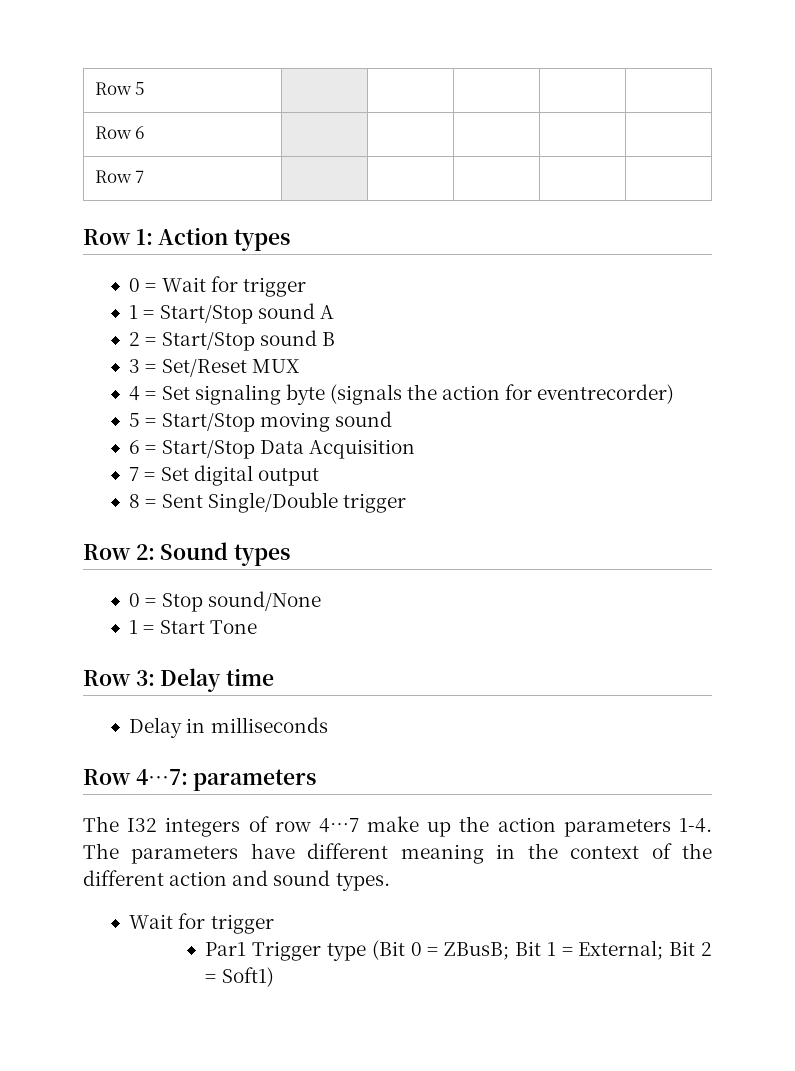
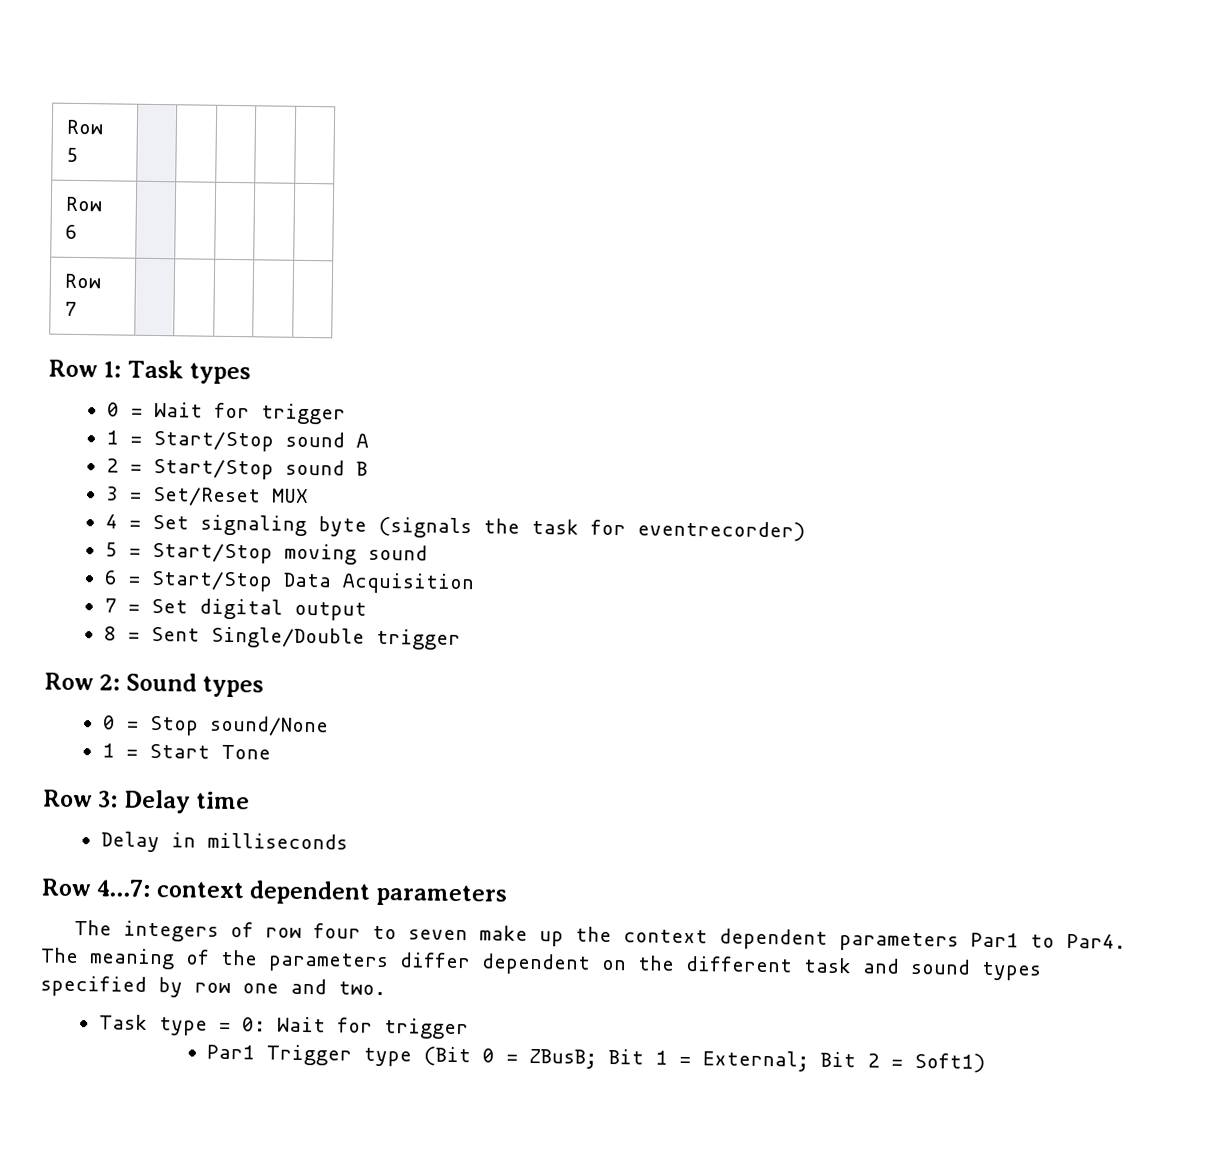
[158,227,229,245] Action -> [126,359,184,379] Task
[442,385,501,400] action -> [530,518,579,535] task
(188, 777) none -> [155,880,372,905] context dependent
[127,818,158,832] I32 -> (113, 927) none
[318,816,712,837] [83,843,713,864] [83,870,390,891] 4…7 make up the action parameters 1-4. The parameters have different meaning in the context of the different action and sound types. // -> [313,923,1127,952] [40,947,1042,981] [40,975,386,998] [98,1014,266,1036] four to seven make up the context dependent parameters Par1 to Par4. The meaning of the parameters differ dependent on the different task and sound types specified by row one and two. // Task type = 0:

